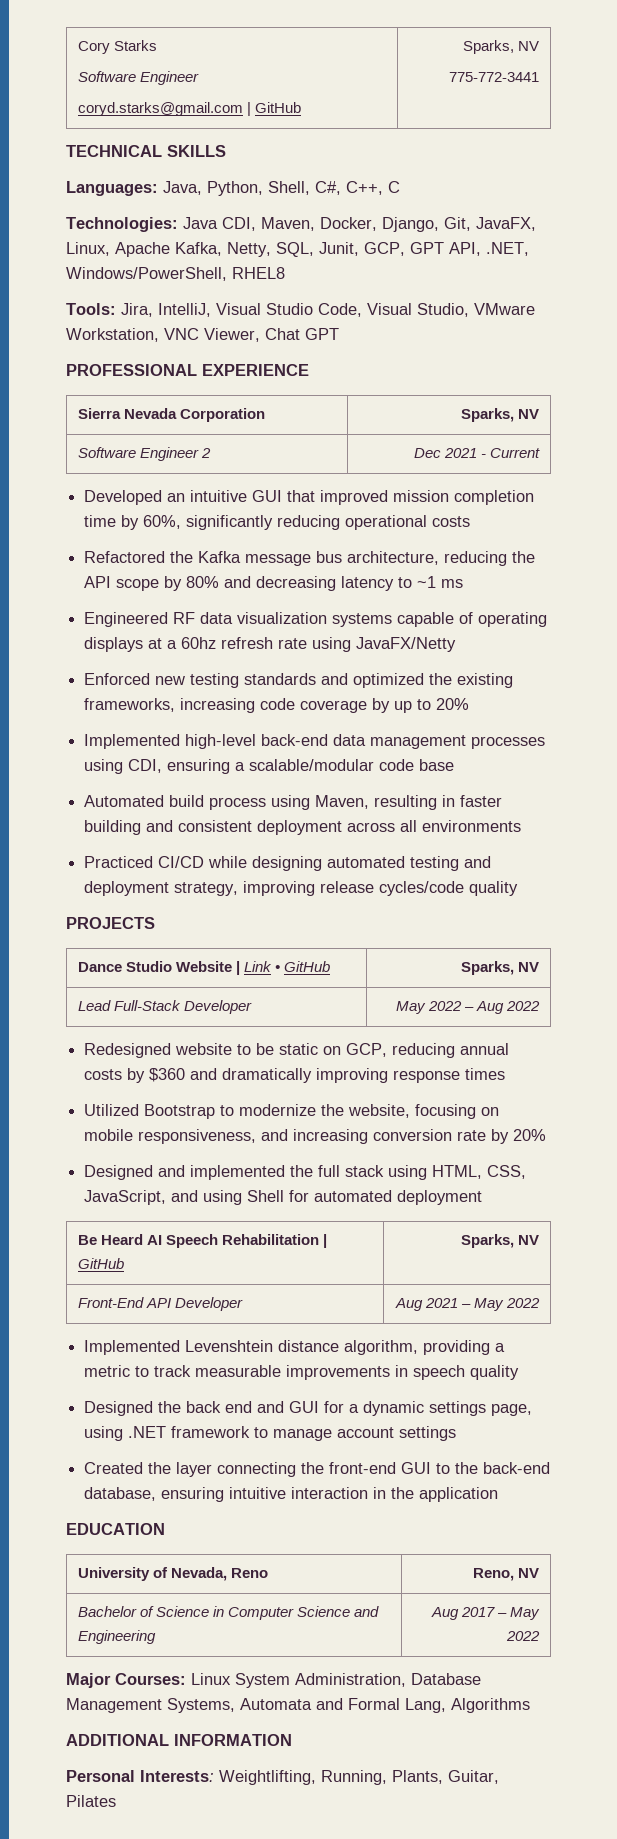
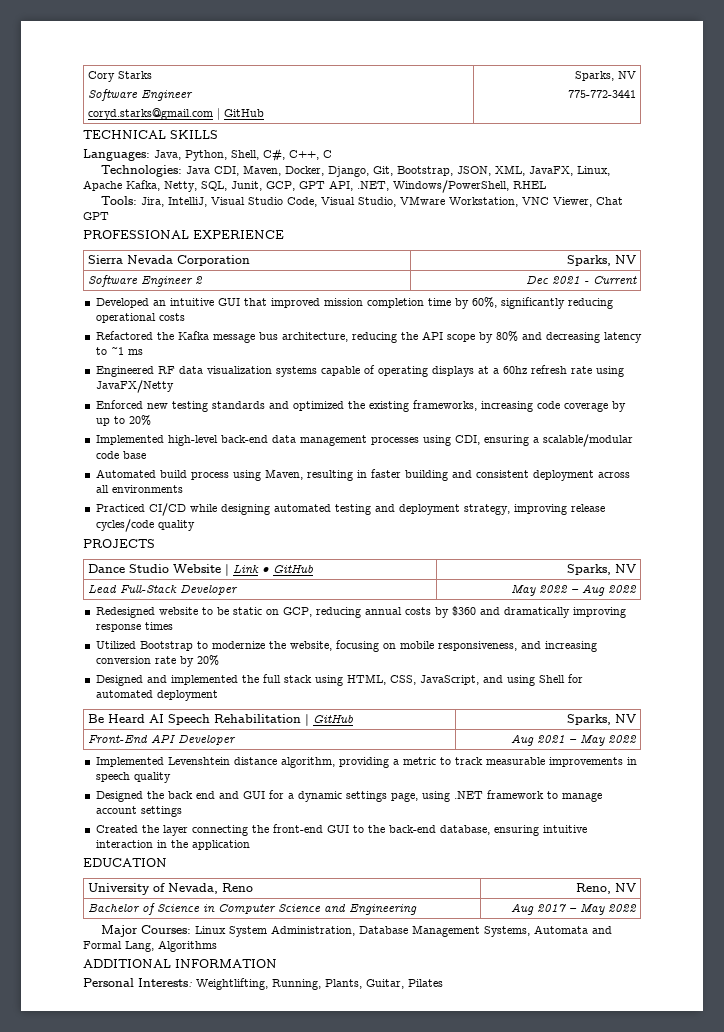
(471, 224) none -> [397,165,526,176] Bootstrap, JSON, XML,
[232,267,285,279] RHEL8 -> [513,181,546,189] RHEL

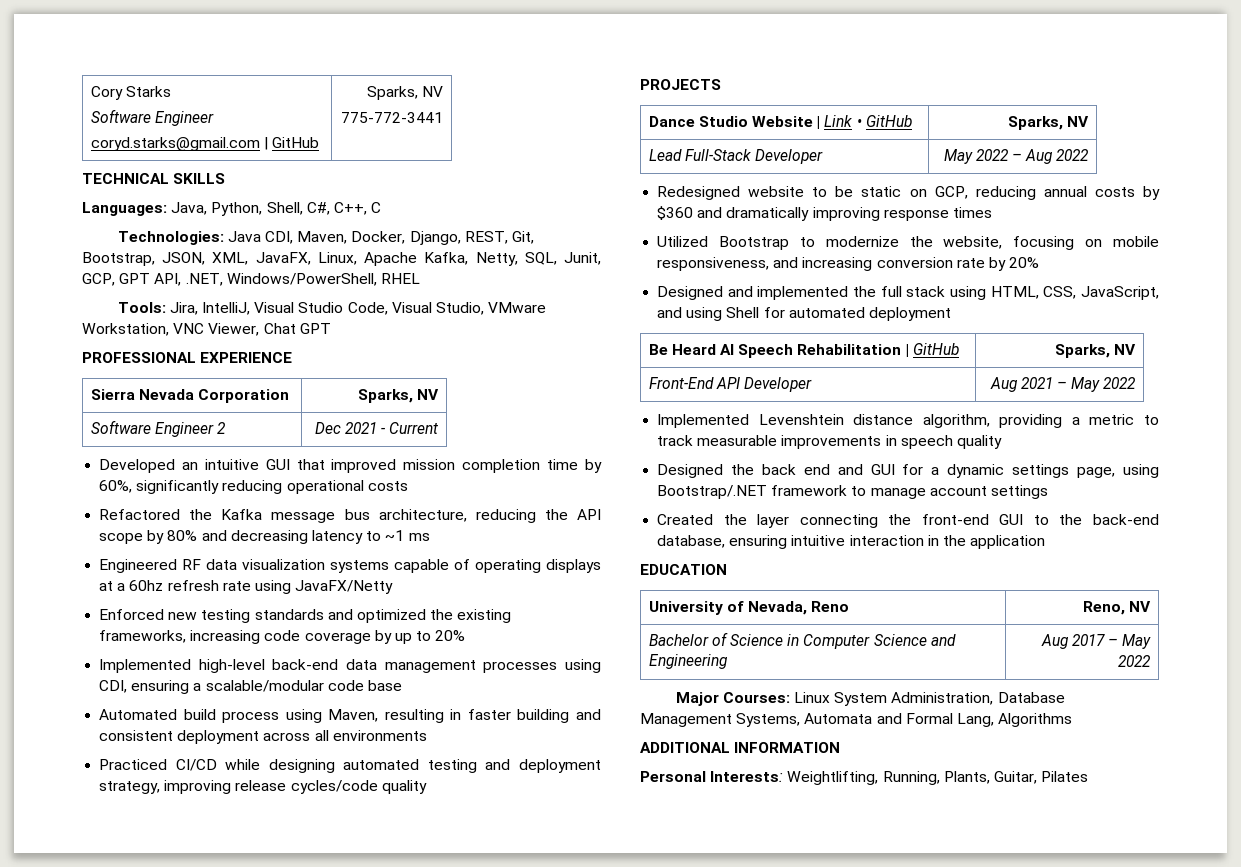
(370, 171) none -> [464,231,508,244] REST,
[453,791,483,799] .NET -> [657,485,768,499] Bootstrap/.NET

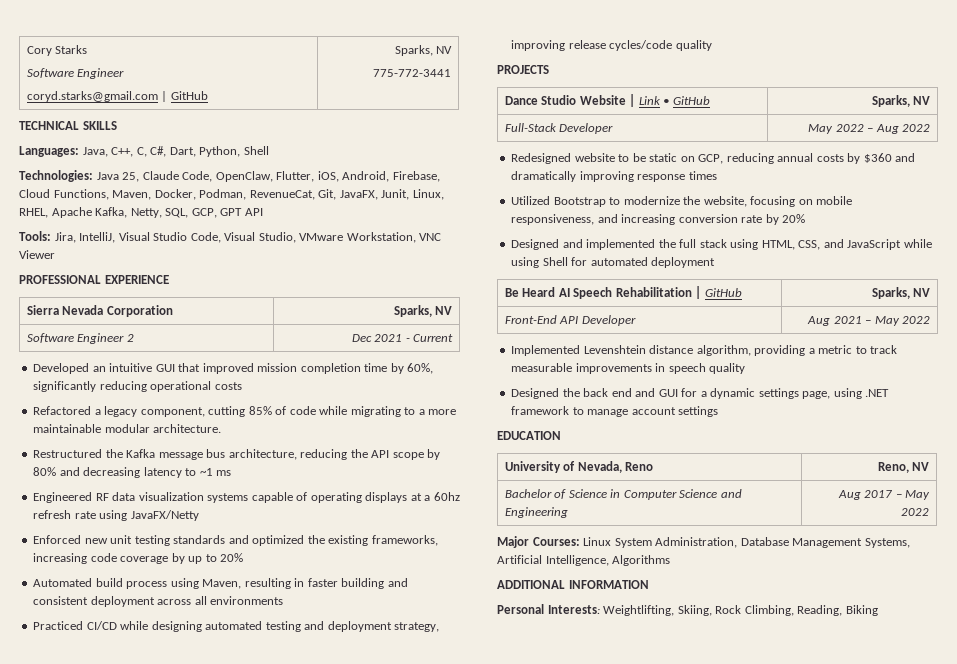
[211,202,382,216] [117,231,534,245] [82,252,357,266] Python, Shell, C#, C++, C // Technologies: Java CDI, Maven, Docker, Django, REST, Git, Bootstrap, JSON, XML, JavaFX, Linux, -> [111,146,269,157] [19,170,440,182] [19,189,444,200] [19,208,48,218] C++, C, C#, Dart, Python, Shell // Technologies: Java 25, Claude Code, OpenClaw, Flutter, iOS, Android, Firebase, Cloud Functions, Maven, Docker, Podman, RevenueCat, Git, JavaFX, Junit, Linux, RHEL,
[564,252,601,265] Junit, -> (189, 213) none
[154,273,420,286] API, .NET, Windows/PowerShell, RHEL -> [244,208,263,216] API
[208,323,331,336] Viewer, Chat GPT -> [19,250,55,259] Viewer
(181, 514) none -> [94,406,457,417] [33,424,222,433] [33,449,103,458] a legacy component, cutting 85% of code while migrating to a more maintainable modular architecture. // Restructured
(198, 616) none -> [110,535,133,544] unit
[99,659,601,673] [99,680,402,694] // Implemented high-level back-end data management processes using CDI, ensuring a scalable/modular code base -> (244, 557) none
[648,149,682,161] Lead -> (931, 100) none
[1081,286,1159,300] [657,307,683,318] JavaScript, and -> [823,239,932,250] and JavaScript while
[657,485,768,499] Bootstrap/.NET -> [865,389,890,397] .NET
[657,514,1159,528] [657,535,1046,549] // Created the layer connecting the front-end GUI to the back-end database, ensuring intuitive interaction in the application -> (719, 411) none
[804,713,994,727] Automata and Formal Lang, -> [497,555,609,566] Artificial Intelligence,
[882,771,1089,785] Running, Plants, Guitar, Pilates -> [677,605,878,616] Skiing, Rock Climbing, Reading, Biking

